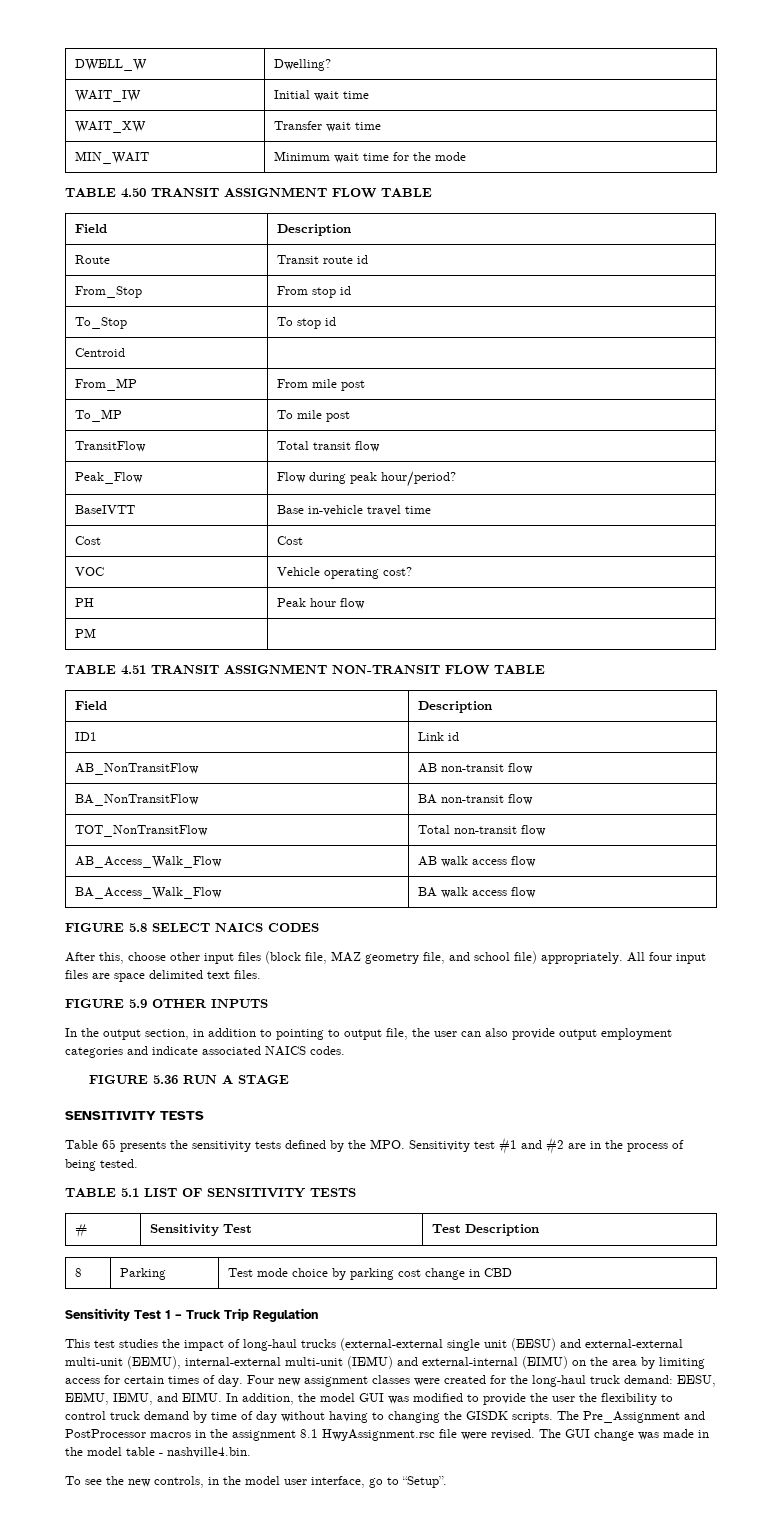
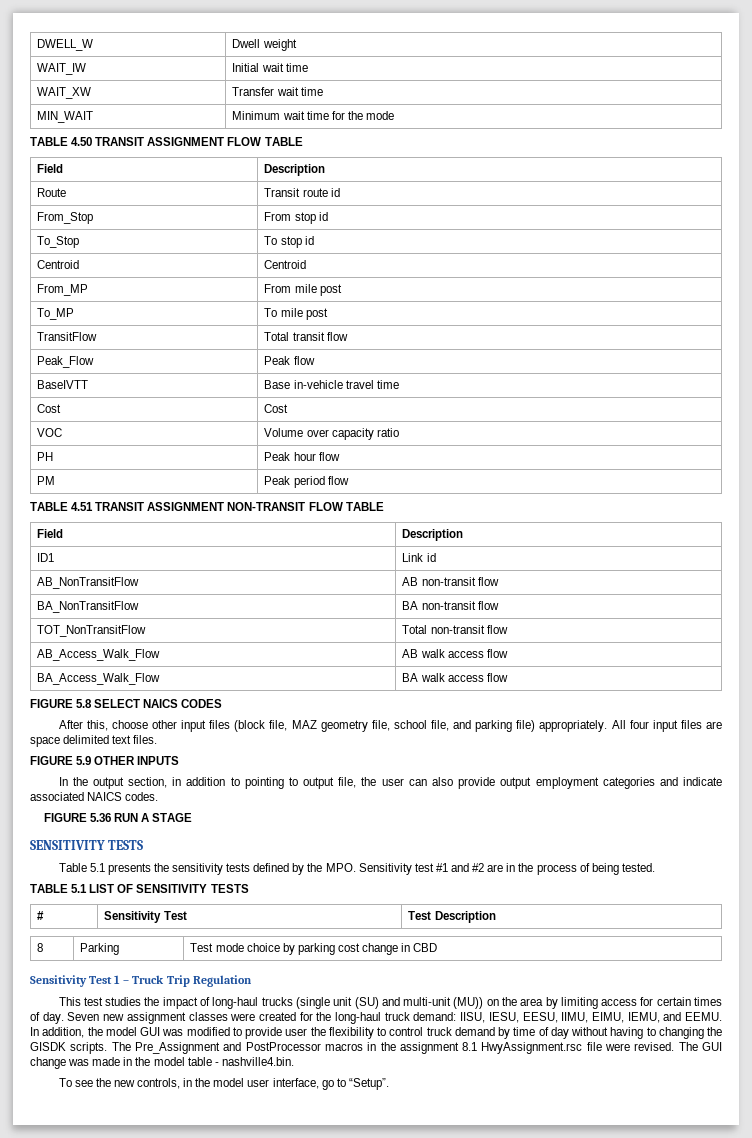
[274,59,332,71] Dwelling? -> [232,39,297,51] Dwell weight
(126, 352) none -> [264,260,307,269] Centroid
[277,471,457,487] Flow during peak hour/period? -> [264,356,315,365] Peak flow
[277,567,413,579] Vehicle operating cost? -> [264,428,399,440] Volume over capacity ratio
(97, 633) none -> [264,476,349,488] Peak period flow
[449,952,510,961] and school -> [393,720,513,732] school file, and parking
[102,1139,116,1149] 65 -> [89,863,105,872] 5.1
[340,1338,683,1351] [65,1356,568,1369] (external-external single unit (EESU) and external-external multi-unit (EEMU), internal-external multi-unit (IEMU) and external-internal (EIMU) -> [295,997,484,1009] (single unit (SU) and multi-unit (MU))
[247,1375,274,1384] Four -> [67,1012,100,1021] Seven
[677,1375,716,1387] [65,1392,109,1405] EESU, EEMU, -> [460,1012,624,1023] IISU, IESU, EESU, IIMU, EIMU,
[182,1392,222,1402] EIMU. -> [685,1012,723,1021] EEMU.
[530,1393,548,1402] the -> (282, 1033) none

